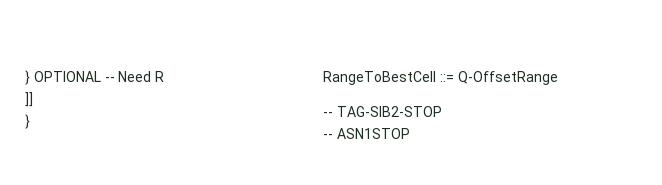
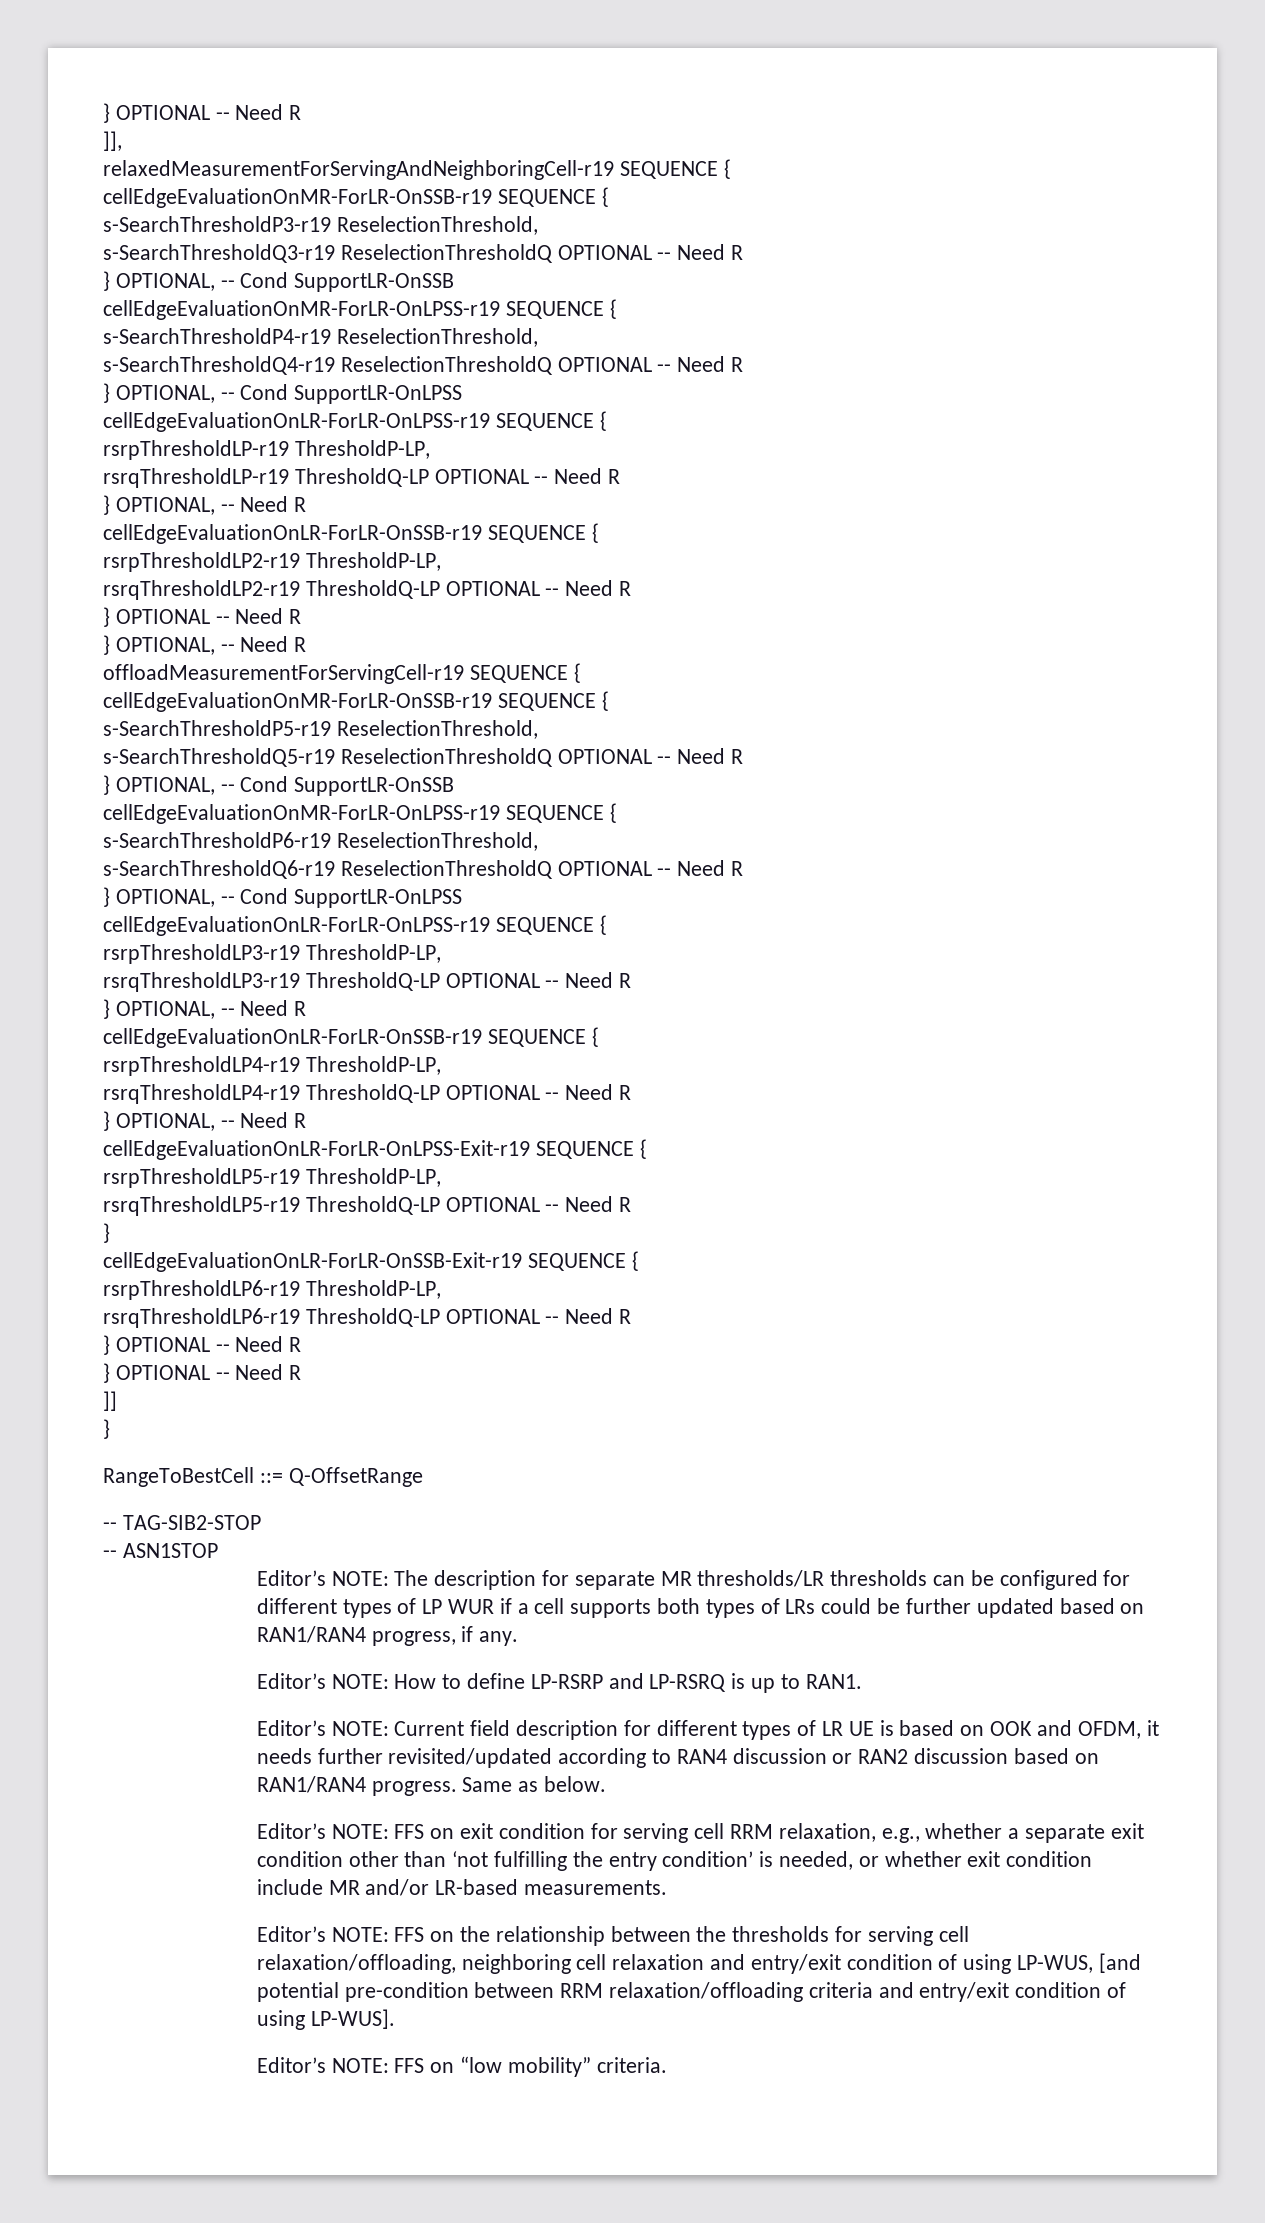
[25,70,165,85] } OPTIONAL -- Need R -> [103,103,302,123] [103,131,122,151] [103,159,731,180] [103,187,609,208] [103,216,538,235] [103,244,744,263] [103,271,455,292] [103,299,617,320] [103,328,538,347] [103,356,744,375] [103,383,463,404] [103,411,607,432] [103,440,430,460] [103,468,621,488] [103,495,307,515] [103,523,599,544] [103,552,441,572] [103,580,632,600] [103,607,302,627] [103,635,307,655] [103,663,581,684] [103,691,609,712] [103,720,538,739] [103,748,744,767] [103,775,455,796] [103,803,617,824] [103,832,538,851] [103,860,744,879] [103,887,463,908] [103,915,607,936] [103,944,441,964] [103,972,632,992] [103,999,307,1019] [103,1027,599,1048] [103,1056,441,1076] [103,1084,632,1104] [103,1111,307,1131] [103,1139,647,1160] [103,1168,441,1188] [103,1196,632,1216] [103,1223,110,1243] [103,1251,639,1272] [103,1280,441,1300] [103,1308,632,1328] [103,1335,302,1355] [103,1363,302,1383] } OPTIONAL -- Need R // ]], // relaxedMeasurementForServingAndNeighboringCell-r19 SEQUENCE { // cellEdgeEvaluationOnMR-ForLR-OnSSB-r19 SEQUENCE { // s-SearchThresholdP3-r19 ReselectionThreshold, // s-SearchThresholdQ3-r19 ReselectionThresholdQ OPTIONAL -- Need R // } OPTIONAL, -- Cond SupportLR-OnSSB // cellEdgeEvaluationOnMR-ForLR-OnLPSS-r19 SEQUENCE { // s-SearchThresholdP4-r19 ReselectionThreshold, // s-SearchThresholdQ4-r19 ReselectionThresholdQ OPTIONAL -- Need R // } OPTIONAL, -- Cond SupportLR-OnLPSS // cellEdgeEvaluationOnLR-ForLR-OnLPSS-r19 SEQUENCE { // rsrpThresholdLP-r19 ThresholdP-LP, // rsrqThresholdLP-r19 ThresholdQ-LP OPTIONAL -- Need R // } OPTIONAL, -- Need R // cellEdgeEvaluationOnLR-ForLR-OnSSB-r19 SEQUENCE { // rsrpThresholdLP2-r19 ThresholdP-LP, // rsrqThresholdLP2-r19 ThresholdQ-LP OPTIONAL -- Need R // } OPTIONAL -- Need R // } OPTIONAL, -- Need R // offloadMeasurementForServingCell-r19 SEQUENCE { // cellEdgeEvaluationOnMR-ForLR-OnSSB-r19 SEQUENCE { // s-SearchThresholdP5-r19 ReselectionThreshold, // s-SearchThresholdQ5-r19 ReselectionThresholdQ OPTIONAL -- Need R // } OPTIONAL, -- Cond SupportLR-OnSSB // cellEdgeEvaluationOnMR-ForLR-OnLPSS-r19 SEQUENCE { // s-SearchThresholdP6-r19 ReselectionThreshold, // s-SearchThresholdQ6-r19 ReselectionThresholdQ OPTIONAL -- Need R // } OPTIONAL, -- Cond SupportLR-OnLPSS // cellEdgeEvaluationOnLR-ForLR-OnLPSS-r19 SEQUENCE { // rsrpThresholdLP3-r19 ThresholdP-LP, // rsrqThresholdLP3-r19 ThresholdQ-LP OPTIONAL -- Need R // } OPTIONAL, -- Need R // cellEdgeEvaluationOnLR-ForLR-OnSSB-r19 SEQUENCE { // rsrpThresholdLP4-r19 ThresholdP-LP, // rsrqThresholdLP4-r19 ThresholdQ-LP OPTIONAL -- Need R // } OPTIONAL, -- Need R // cellEdgeEvaluationOnLR-ForLR-OnLPSS-Exit-r19 SEQUENCE { // rsrpThresholdLP5-r19 ThresholdP-LP, // rsrqThresholdLP5-r19 ThresholdQ-LP OPTIONAL -- Need R // } // cellEdgeEvaluationOnLR-ForLR-OnSSB-Exit-r19 SEQUENCE { // rsrpThresholdLP6-r19 ThresholdP-LP, // rsrqThresholdLP6-r19 ThresholdQ-LP OPTIONAL -- Need R // } OPTIONAL -- Need R // } OPTIONAL -- Need R
(410, 133) none -> [256,1570,1131,1590] [256,1598,1145,1618] [256,1626,519,1646] [256,1673,862,1693] [256,1720,1159,1740] [256,1748,1099,1768] [256,1776,607,1796] [256,1823,1144,1843] [256,1851,1093,1871] [256,1879,668,1896] [256,1926,969,1946] [256,1953,1141,1974] [256,1982,1127,2002] [256,2009,395,2030] [256,2056,667,2077] // Editor’s NOTE: The description for separate MR thresholds/LR thresholds can be configured for different types of LP WUR if a cell supports both types of LRs could be further updated based on RAN1/RAN4 progress, if any. // Editor’s NOTE: How to define LP-RSRP and LP-RSRQ is up to RAN1. // Editor’s NOTE: Current field description for different types of LR UE is based on OOK and OFDM, it needs further revisited/updated according to RAN4 discussion or RAN2 discussion based on RAN1/RAN4 progress. Same as below. // Editor’s NOTE: FFS on exit condition for serving cell RRM relaxation, e.g., whether a separate exit condition other than ‘not fulfilling the entry condition’ is needed, or whether exit condition include MR and/or LR-based measurements. // Editor’s NOTE: FFS on the relationship between the thresholds for serving cell relaxation/offloading, neighboring cell relaxation and entry/exit condition of using LP-WUS, [and potential pre-condition between RRM relaxation/offloading criteria and entry/exit condition of using LP-WUS]. // Editor’s NOTE: FFS on “low mobility” criteria.

